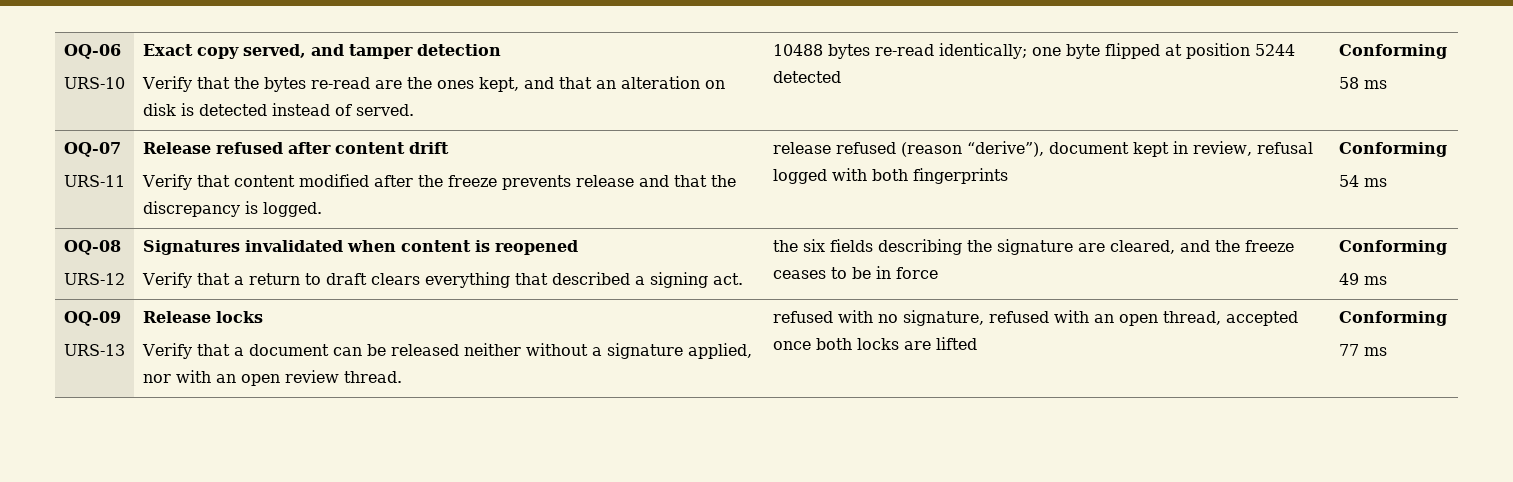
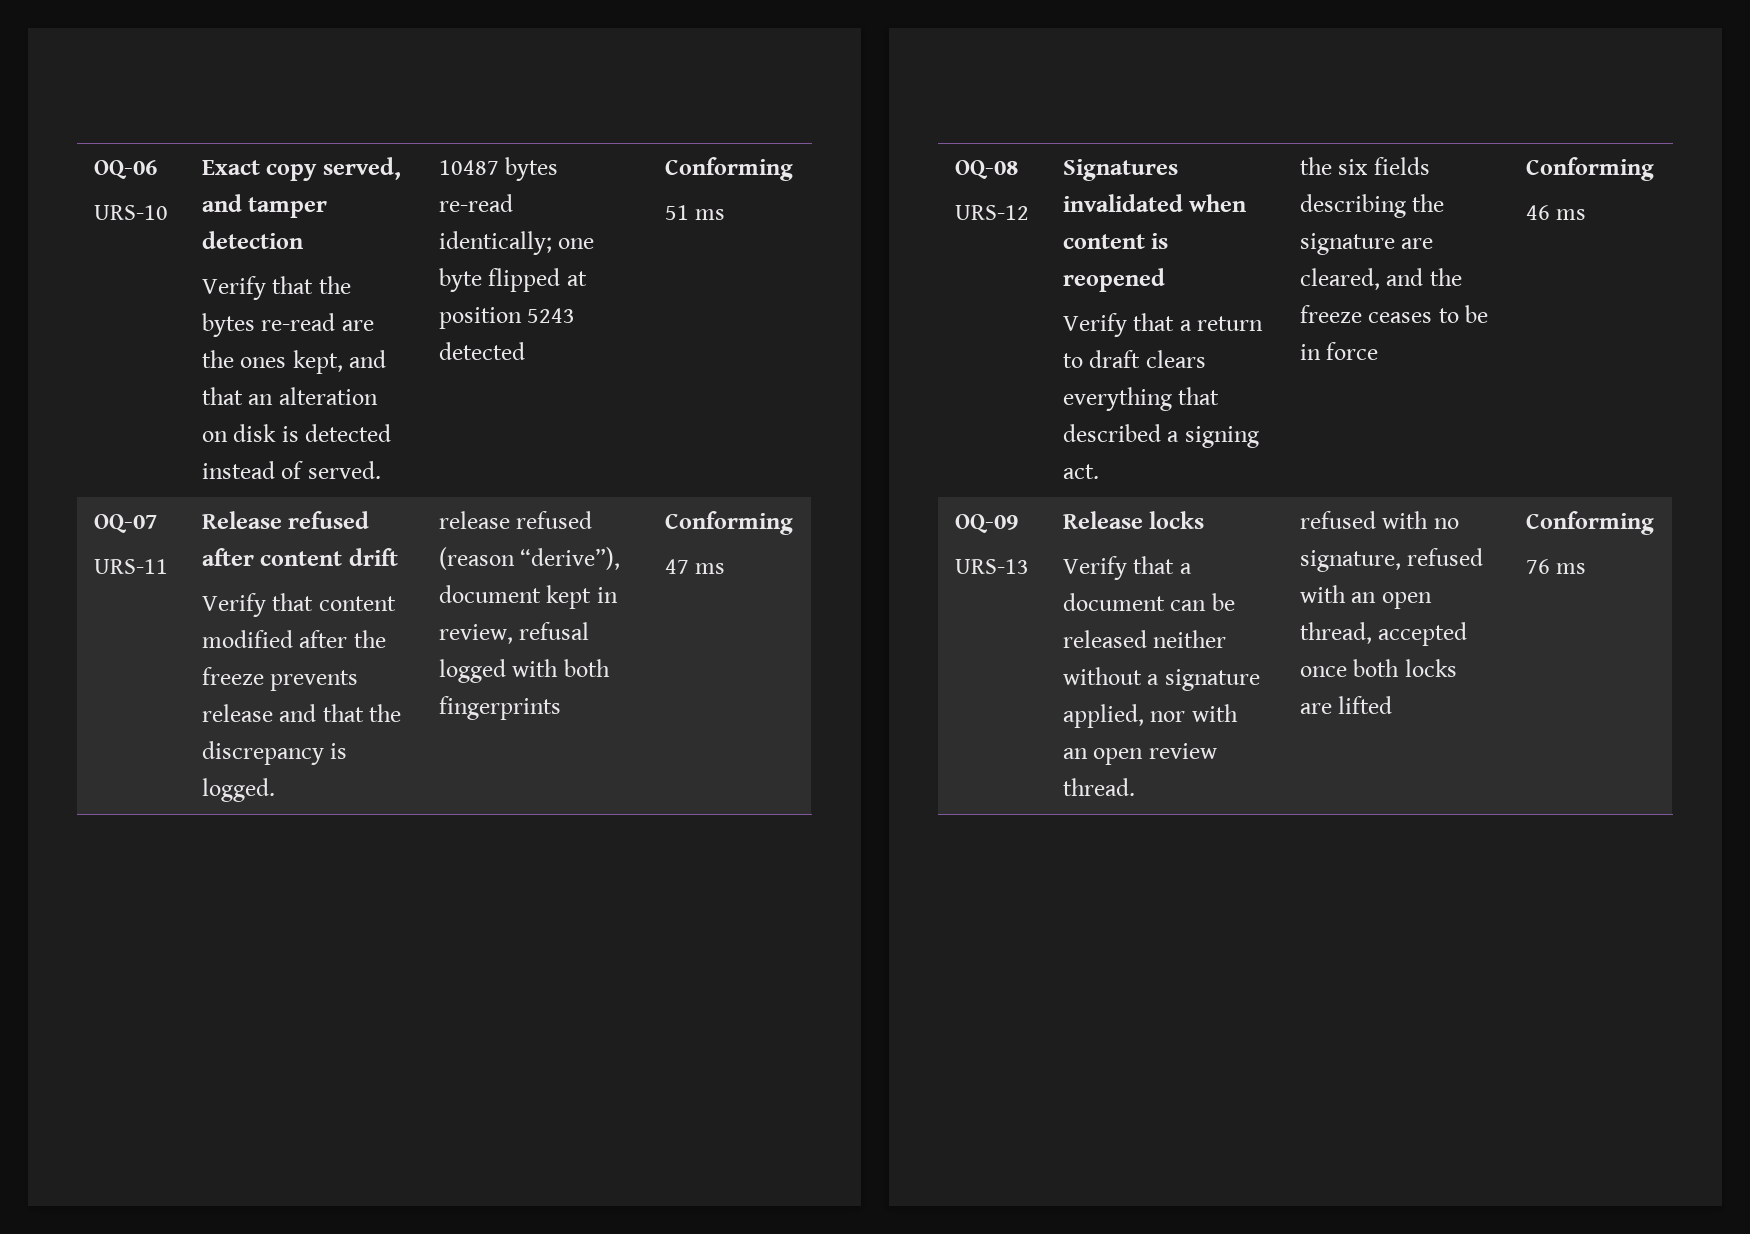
[772,44,823,56] 10488 -> [438,160,499,175] 10487
[1254,44,1295,56] 5244 -> [527,308,576,323] 5243
[1338,77,1359,89] 58 -> [664,205,689,220] 51
[1338,175,1359,187] 54 -> [664,559,689,574] 47
[1338,273,1359,285] 49 -> [1525,205,1550,220] 46
[1338,344,1359,356] 77 -> [1525,559,1550,574] 76

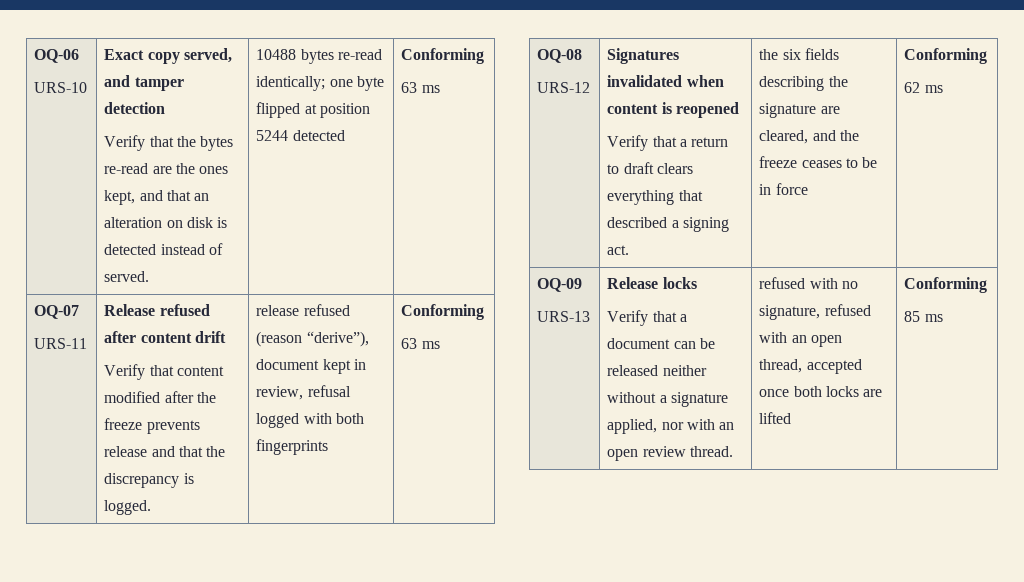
[438,160,499,175] 10487 -> [256,49,297,60] 10488
[527,308,576,323] 5243 -> [256,130,289,141] 5244
[664,205,689,220] 51 -> [401,82,418,93] 63
[664,559,689,574] 47 -> [401,338,418,349] 63
[1525,205,1550,220] 46 -> [904,82,921,93] 62
[1525,559,1550,574] 76 -> [904,311,921,322] 85

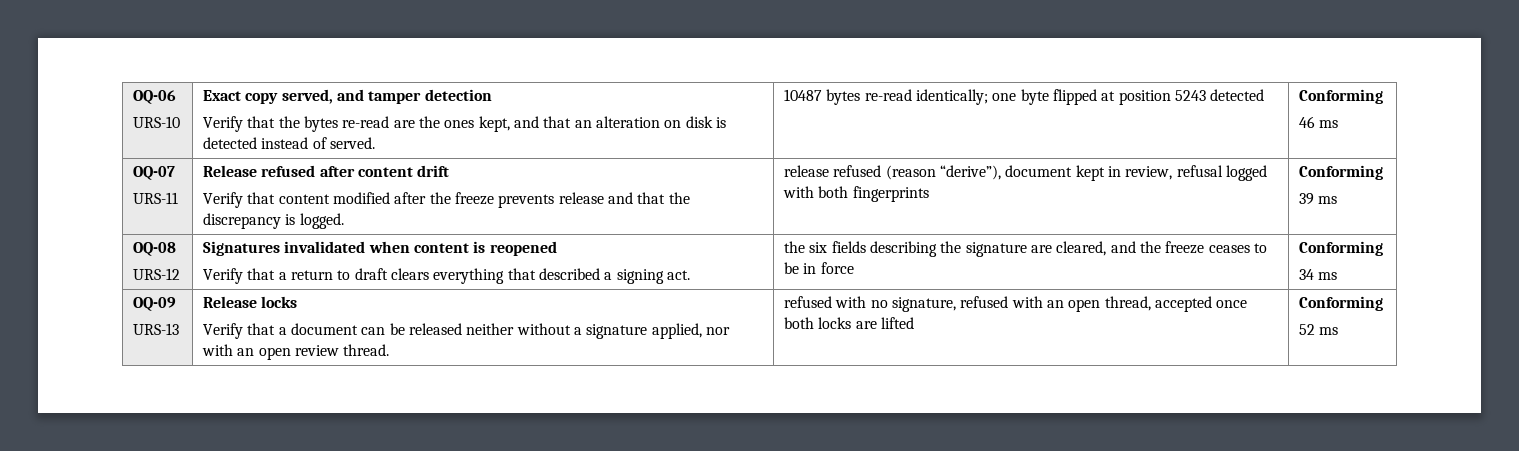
[256,49,297,60] 10488 -> [784,89,823,101] 10487
[256,130,289,141] 5244 -> [1174,90,1206,101] 5243
[401,82,418,93] 63 -> [1299,116,1316,128] 46
[401,338,418,349] 63 -> [1299,193,1315,205] 39
[904,82,921,93] 62 -> [1299,269,1315,280] 34
[904,311,921,322] 85 -> [1299,324,1316,335] 52

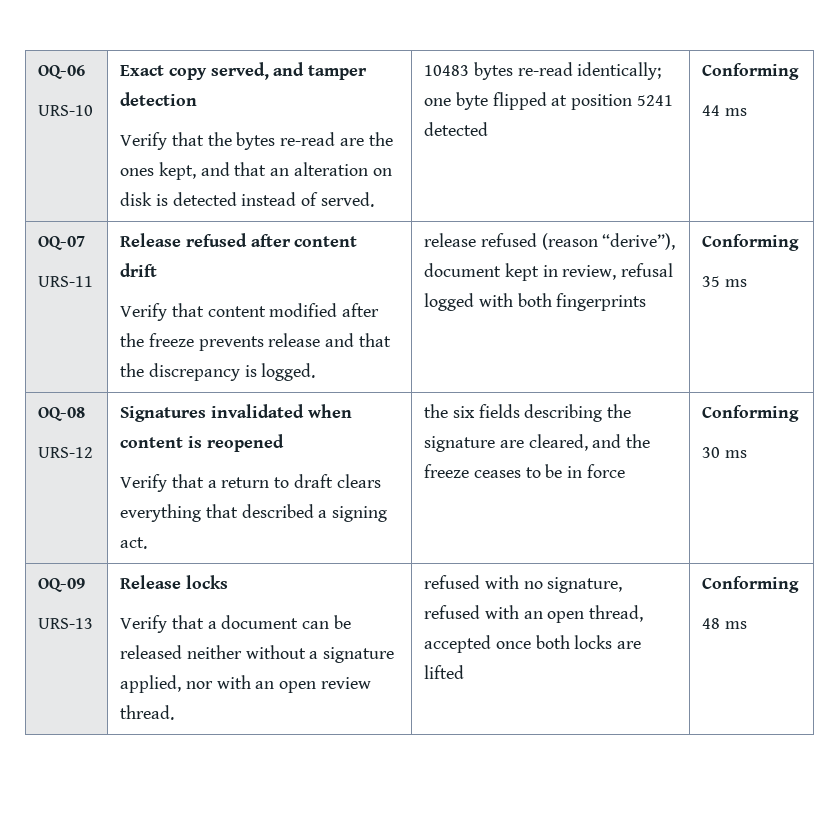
[784,89,823,101] 10487 -> [424,65,470,76] 10483
[1174,90,1206,101] 5243 -> [636,95,673,106] 5241
[1299,116,1316,128] 46 -> [702,105,721,116] 44
[1299,193,1315,205] 39 -> [702,276,721,287] 35
[1299,269,1315,280] 34 -> [702,447,721,458] 30
[1299,324,1316,335] 52 -> [702,618,721,629] 48

